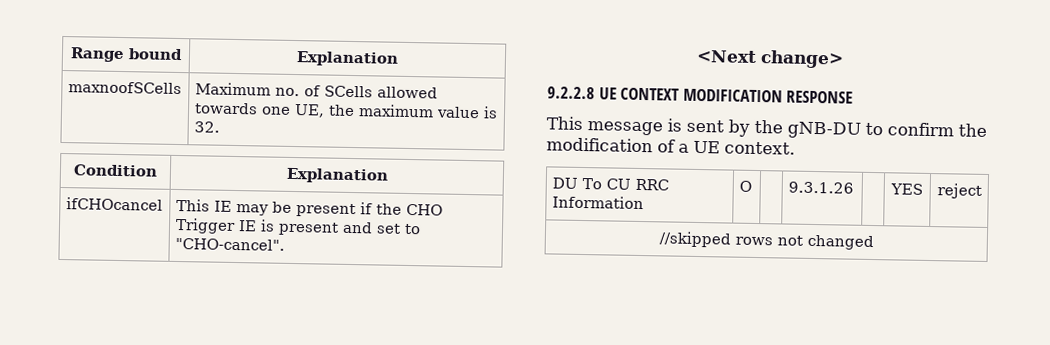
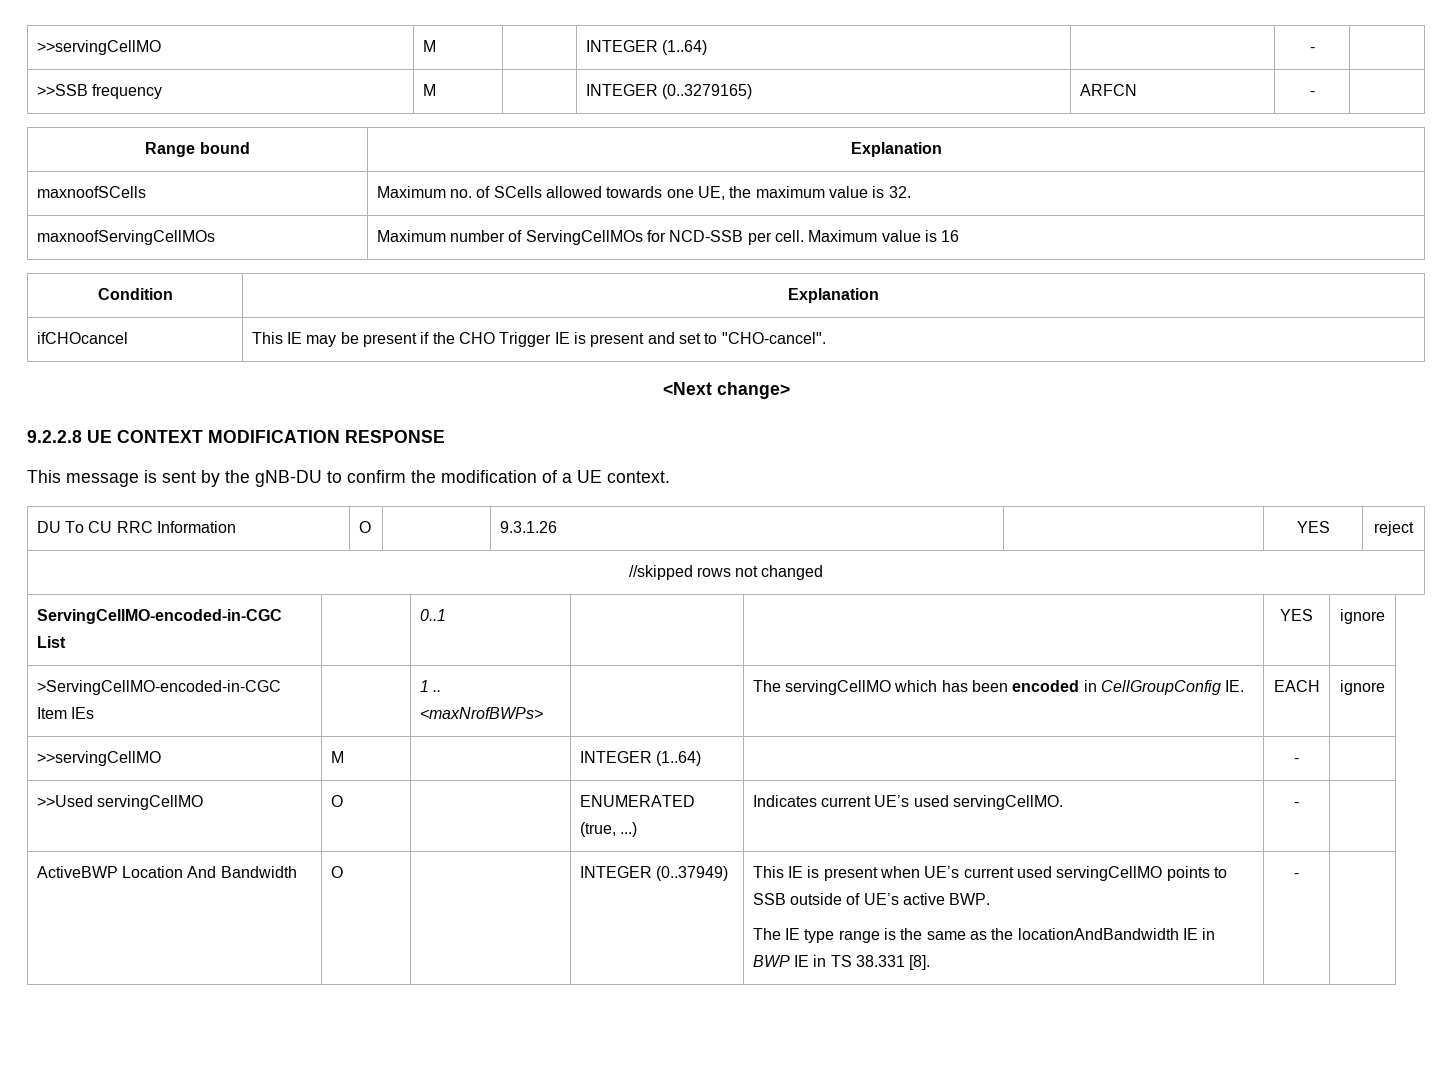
(70, 55) none -> [36,40,161,55] [422,40,436,52] [585,40,708,55] [1309,47,1315,52] [36,84,163,99] [422,84,436,96] [585,84,753,99] [1079,84,1137,96] [1309,91,1315,96] >>servingCellMO | M | | INTEGER (1..64) | | - | // >>SSB frequency | M | | INTEGER (0..3279165) | ARFCN | - | //
(220, 127) none -> [36,230,215,245] [376,230,960,245] // maxnoofServingCellMOs | Maximum number of ServingCellMOs for NCD-SSB per cell. Maximum value is 16
(874, 242) none -> [36,609,282,624] [36,636,66,648] [419,609,446,621] [1280,609,1313,621] [1340,609,1385,624] [36,680,281,695] [36,707,95,719] [419,680,442,692] [419,707,543,719] [752,680,1245,695] [1273,680,1320,692] [1340,680,1385,695] [36,751,161,766] [330,751,344,763] [579,751,702,766] [1294,758,1299,763] [36,795,204,810] [330,795,343,807] [579,795,695,807] [579,822,638,837] [752,795,1064,810] [1294,802,1299,807] [36,866,297,878] [330,866,343,878] [579,866,729,881] [752,866,1228,881] [752,893,991,905] [752,928,1216,943] [752,955,931,970] [1294,873,1299,878] // ServingCellMO-encoded-in-CGC List | | 0..1 | | | YES | ignore // >ServingCellMO-encoded-in-CGC Item IEs | | 1 .. <maxNrofBWPs> | | The servingCellMO which has been encoded in CellGroupConfig IE. | EACH | ignore // >>servingCellMO | M | | INTEGER (1..64) | | - | // >>Used servingCellMO | O | | ENUMERATED (true, ...) | Indicates current UE’s used servingCellMO. | - | // ActiveBWP Location And Bandwidth | O | | INTEGER (0..37949) | This IE is present when UE’s current used servingCellMO points to SSB outside of UE’s active BWP. // The IE type range is the same as the locationAndBandwidth IE in BWP IE in TS 38.331 [8]. | - |

